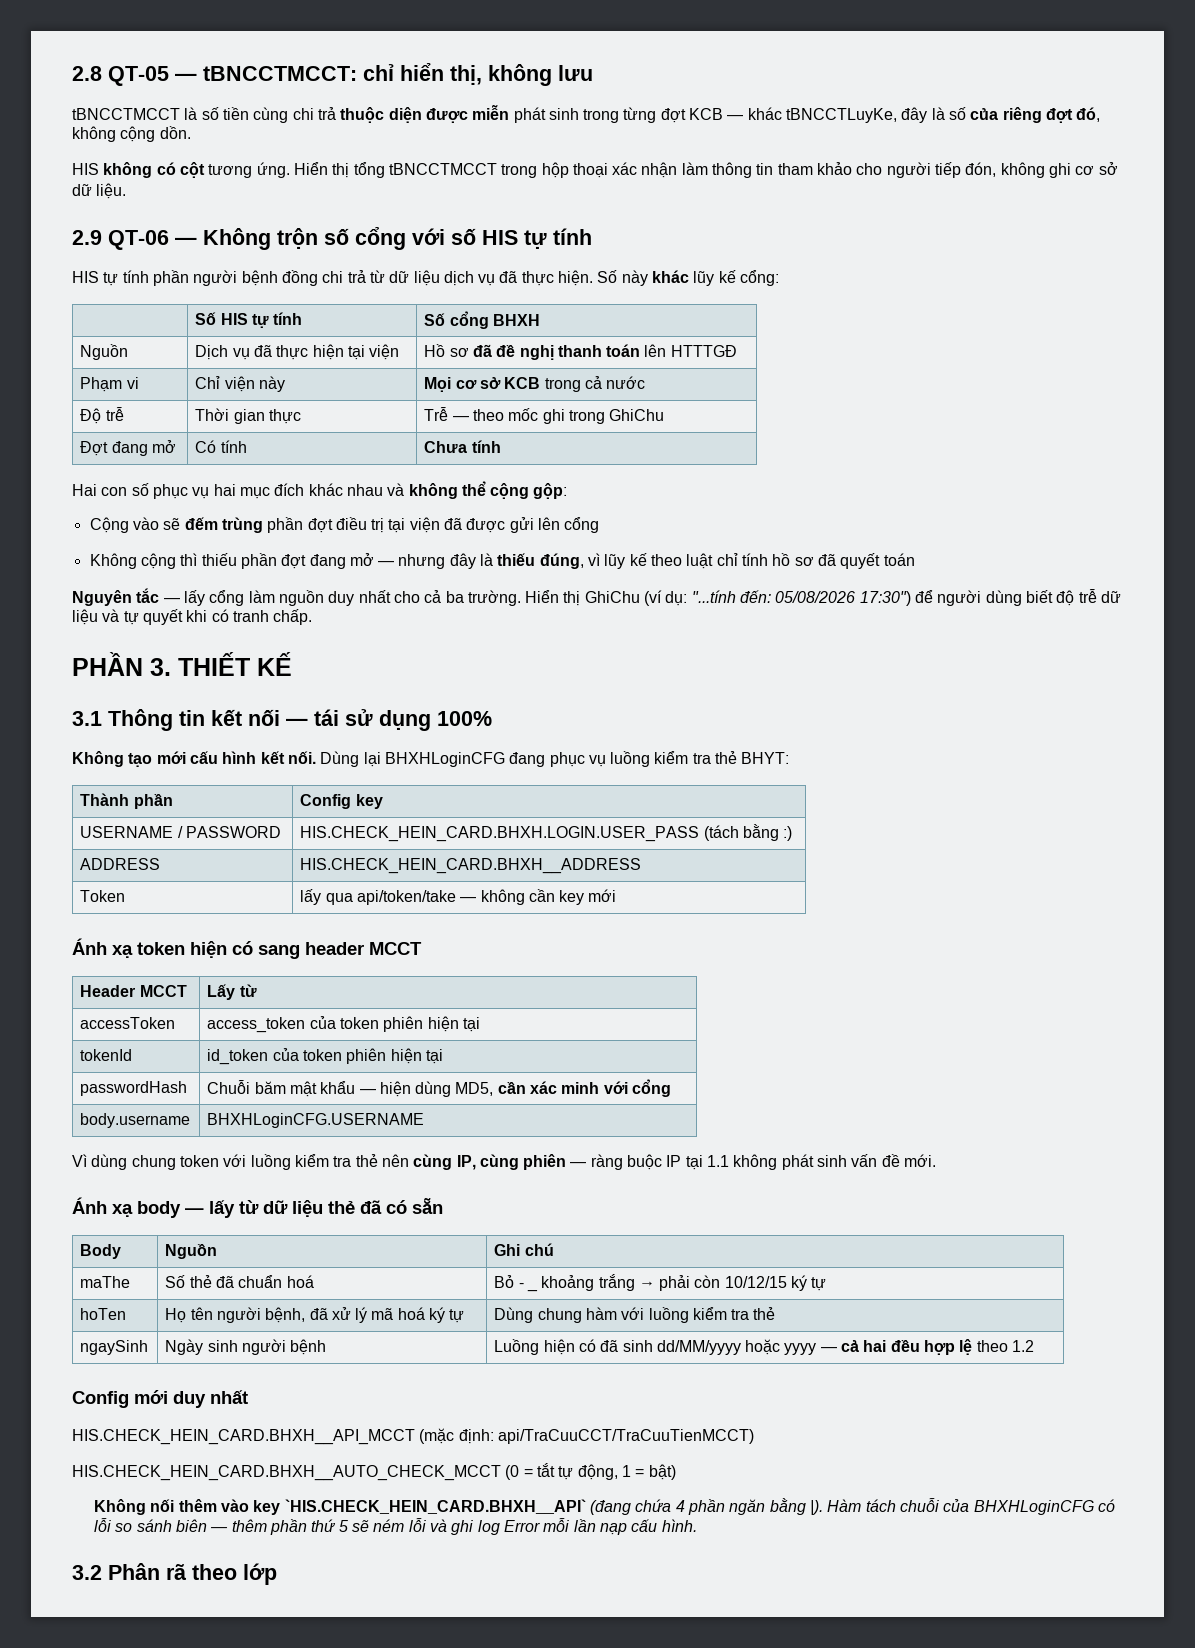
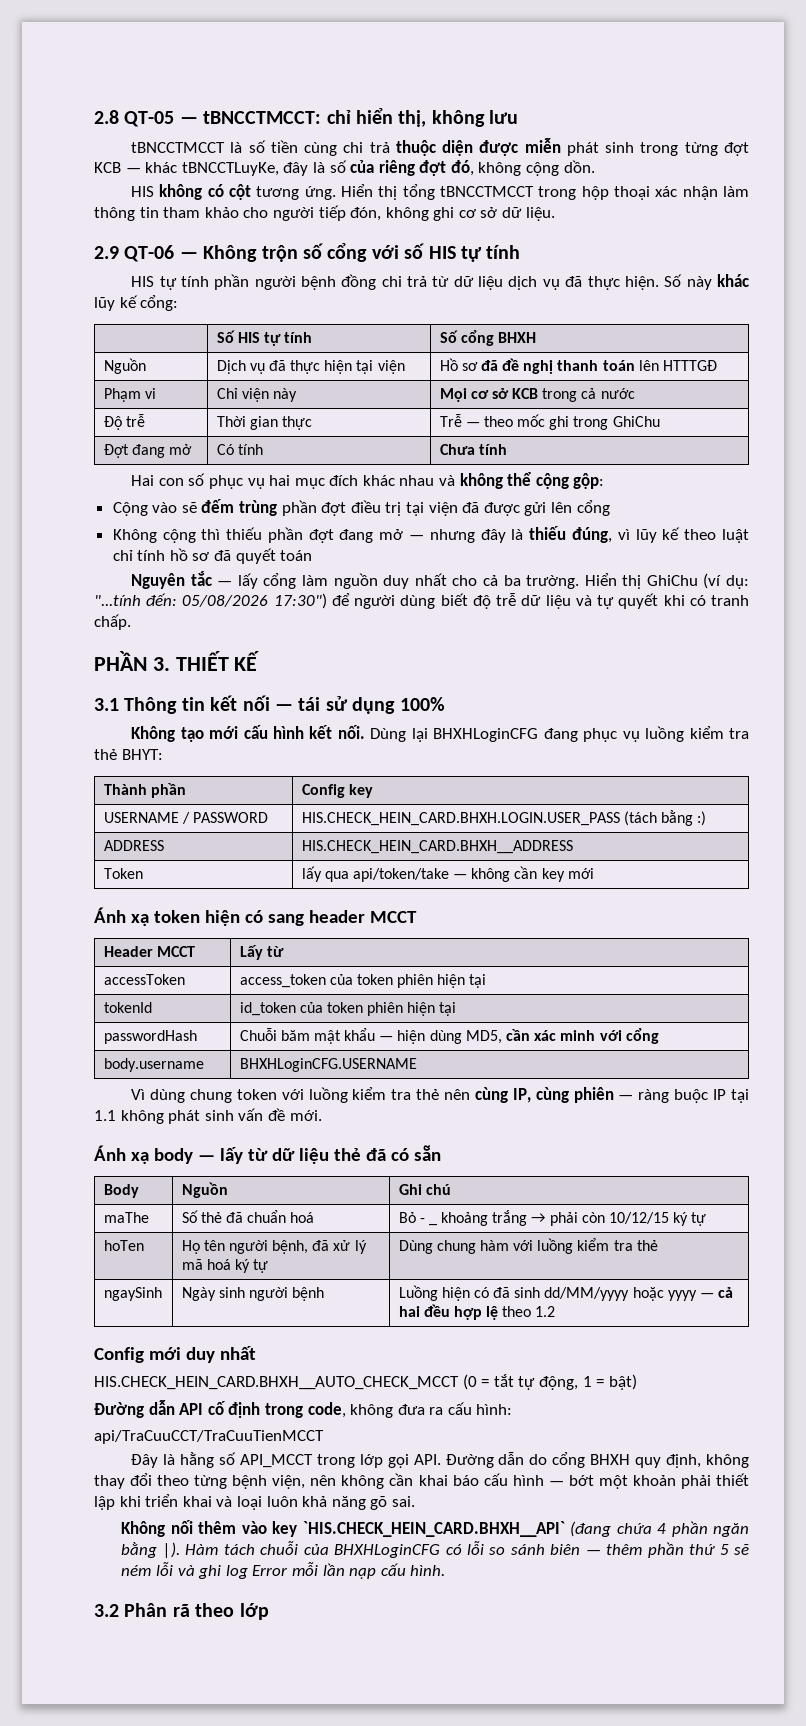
[72,1428,754,1445] // HIS.CHECK_HEIN_CARD.BHXH__API_MCCT (mặc định: api/TraCuuCCT/TraCuuTienMCCT) -> (256, 1353) none
(676, 1472) none -> [94,1400,513,1418] [94,1430,324,1444] [131,1452,749,1468] [94,1473,749,1489] [94,1494,415,1510] // Đường dẫn API cố định trong code, không đưa ra cấu hình: // api/TraCuuCCT/TraCuuTienMCCT // Đây là hằng số API_MCCT trong lớp gọi API. Đường dẫn do cổng BHXH quy định, không thay đổi theo từng bệnh viện, nên không cần khai báo cấu hình — bớt một khoản phải thiết lập khi triển khai và loại luôn khả năng gõ sai.

